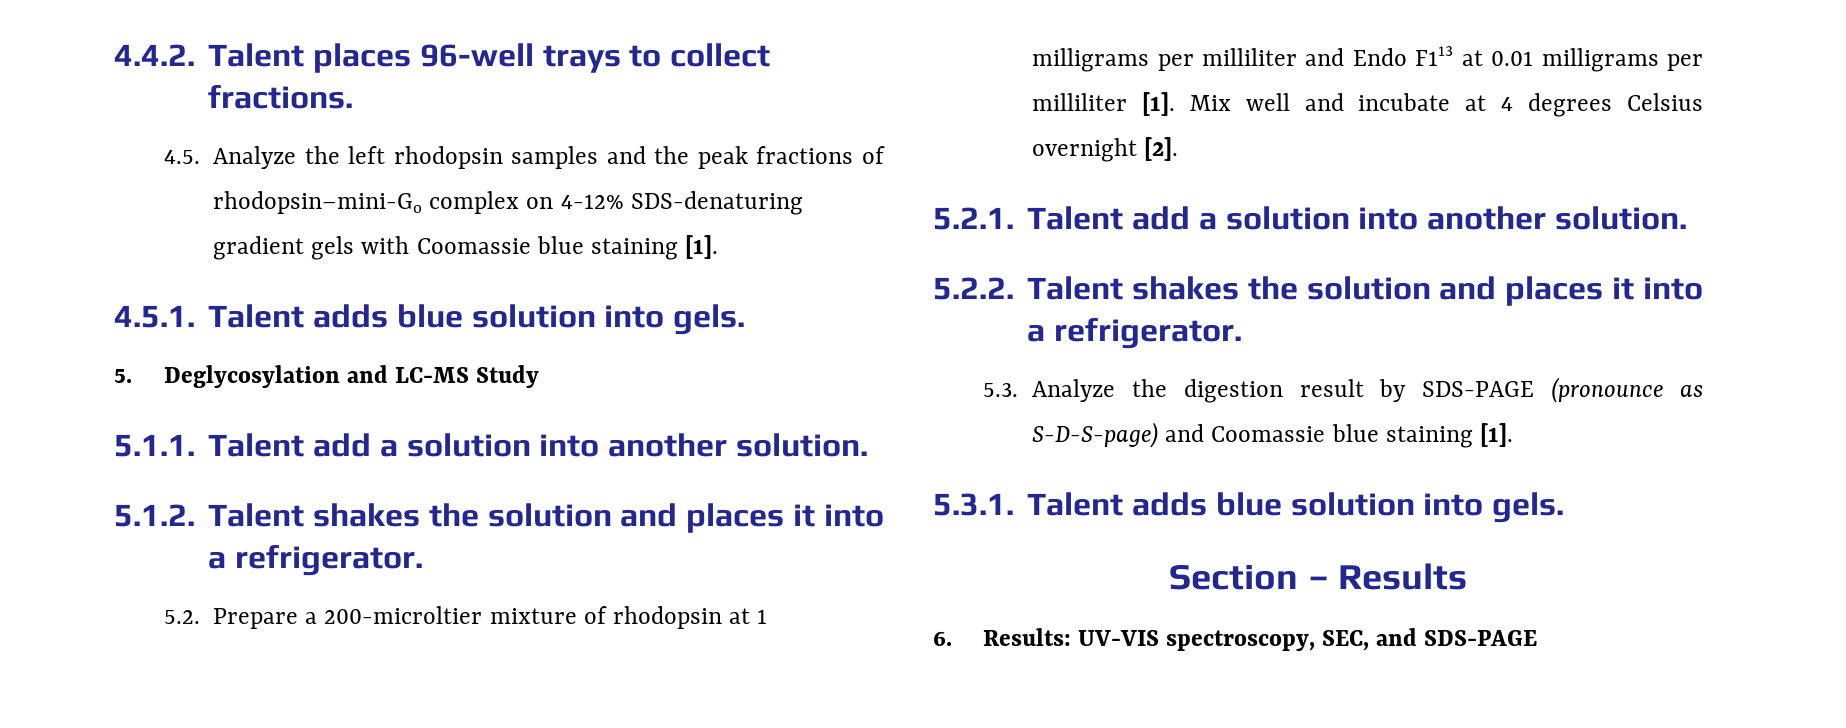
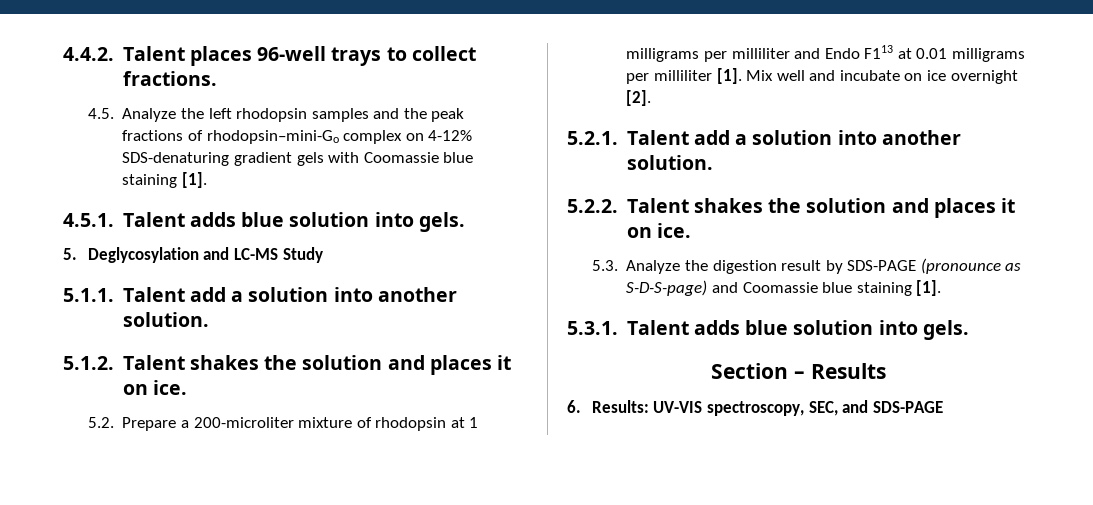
[823,504,884,527] [208,544,424,576] into a refrigerator. -> [122,380,187,395] on ice.
[324,606,483,624] 200-microltier -> [193,417,294,428] 200-microliter
[1465,93,1703,117] at 4 degrees Celsius -> [904,70,947,81] on ice
[1642,277,1703,300] [1027,317,1243,349] into a refrigerator. -> [626,223,691,238] on ice.

